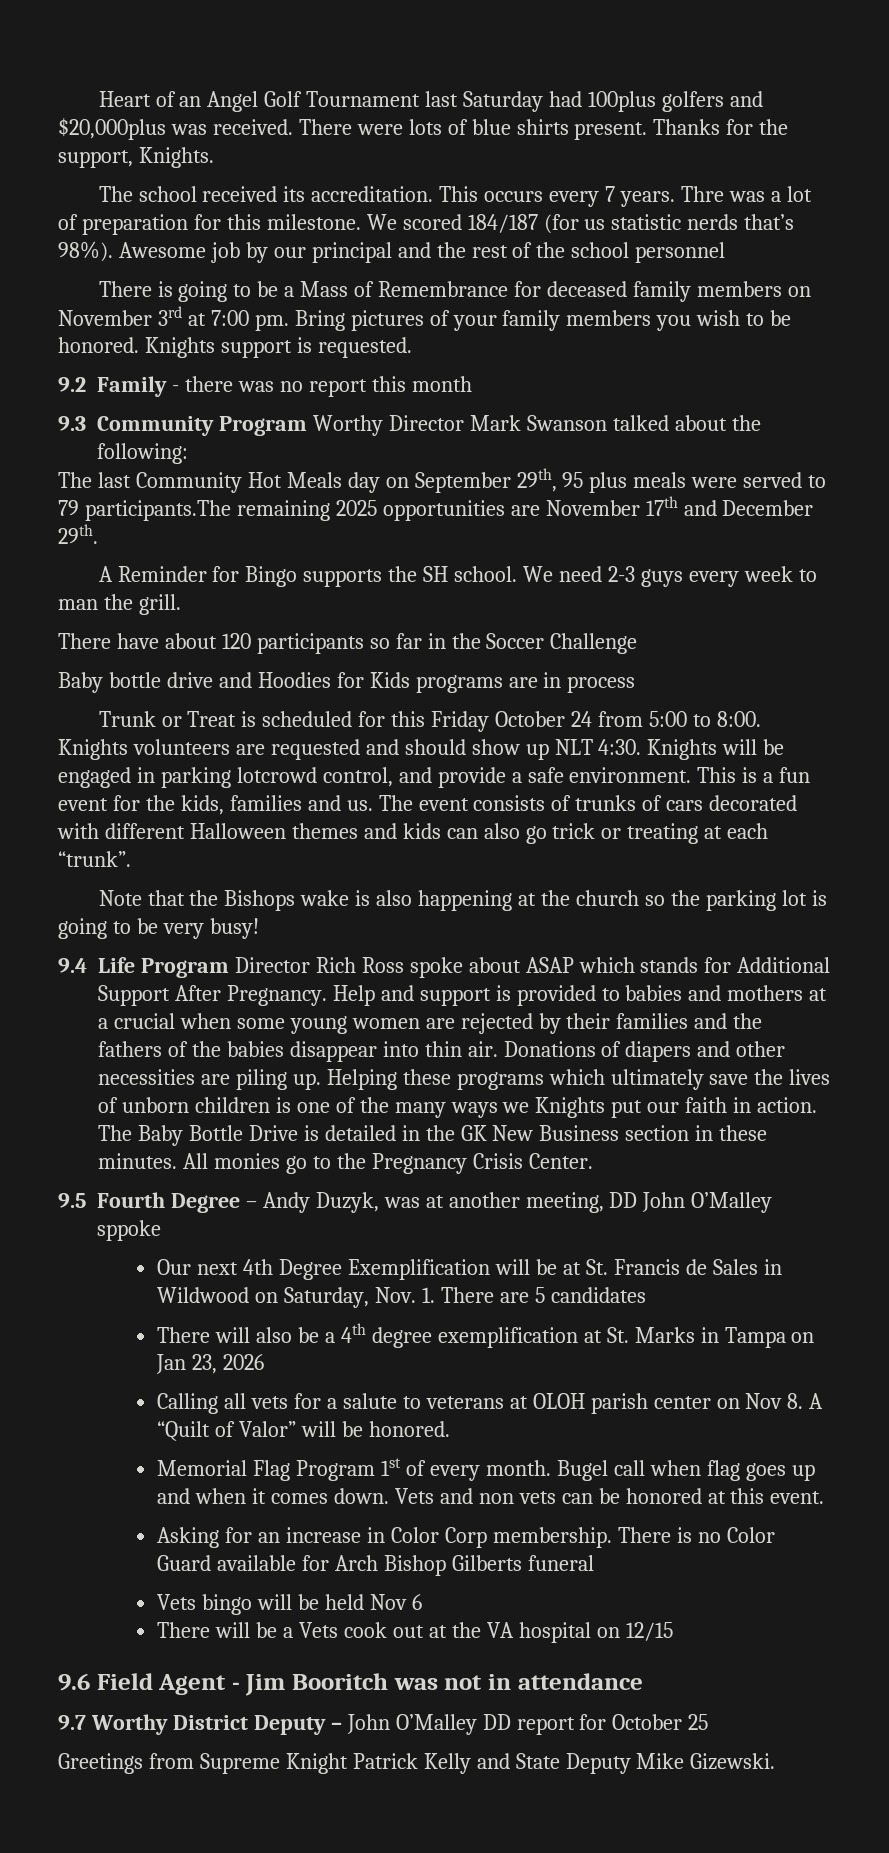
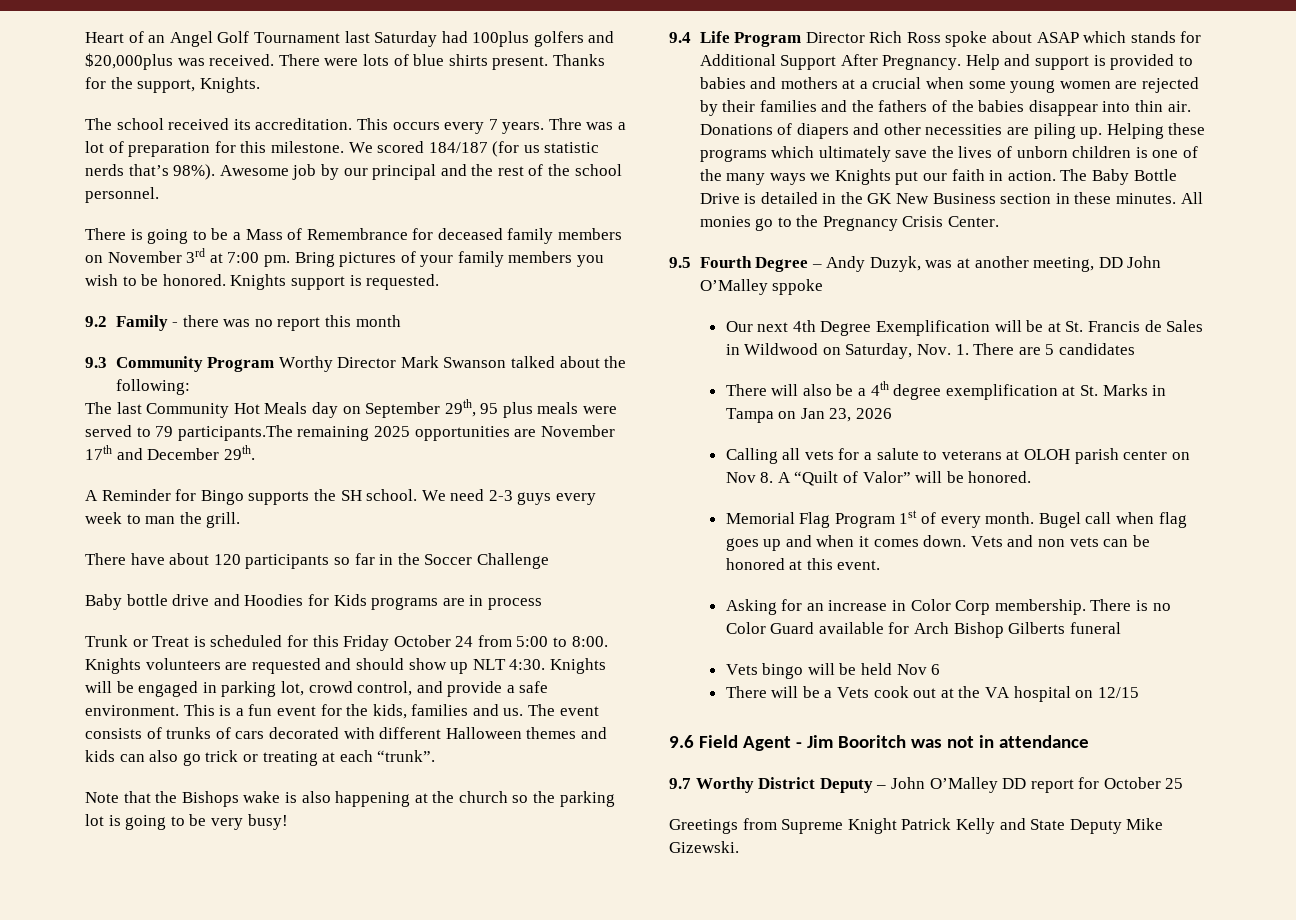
[635,242,726,263] personnel -> [85,187,159,203] personnel.
[236,767,317,783] lotcrowd -> [280,681,353,696] lot, crowd

